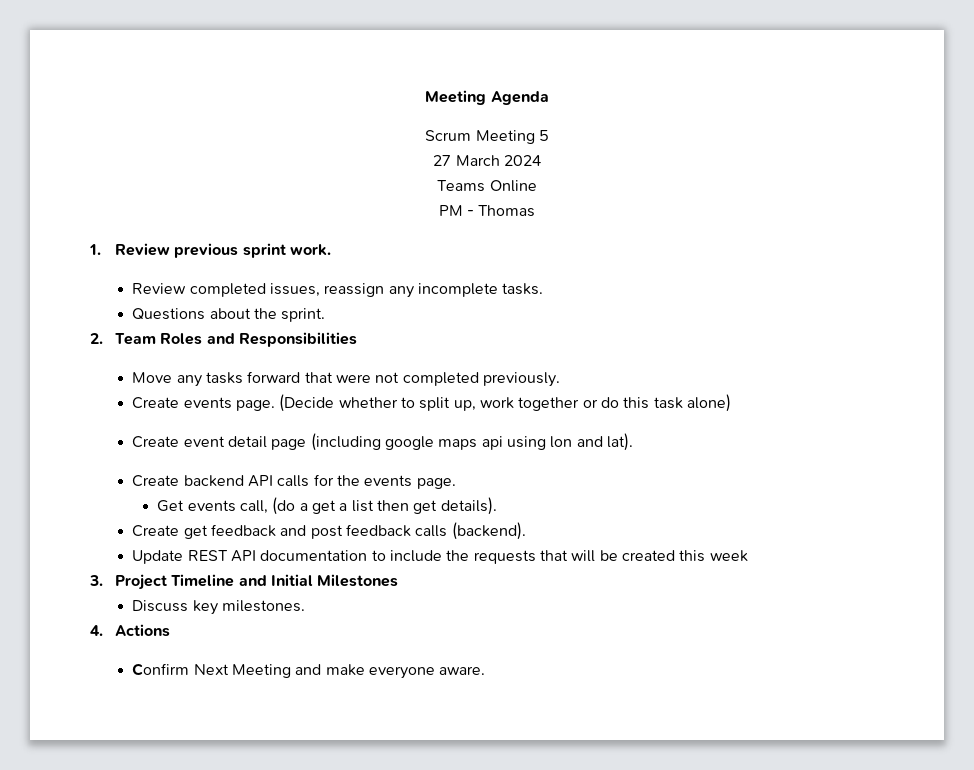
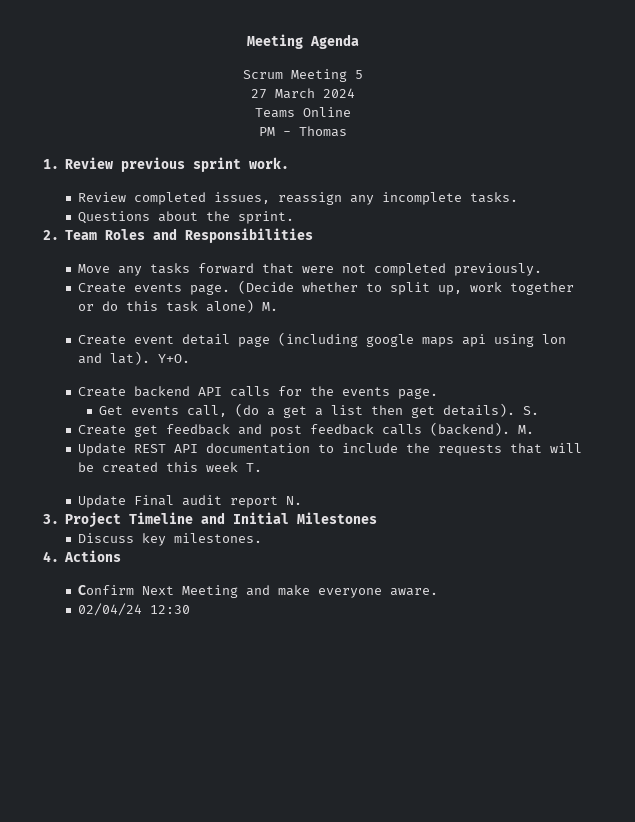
(731, 403) none -> [262,302,279,311] M.
(633, 442) none -> [158,354,191,363] Y+O.
(497, 506) none -> [523,406,540,415] S.
(526, 531) none -> [518,425,535,434] M.
(748, 556) none -> [246,463,263,472] [78,495,303,508] T. // Update Final audit report N.
(486, 670) none -> [78,603,191,616] // 02/04/24 12:30

